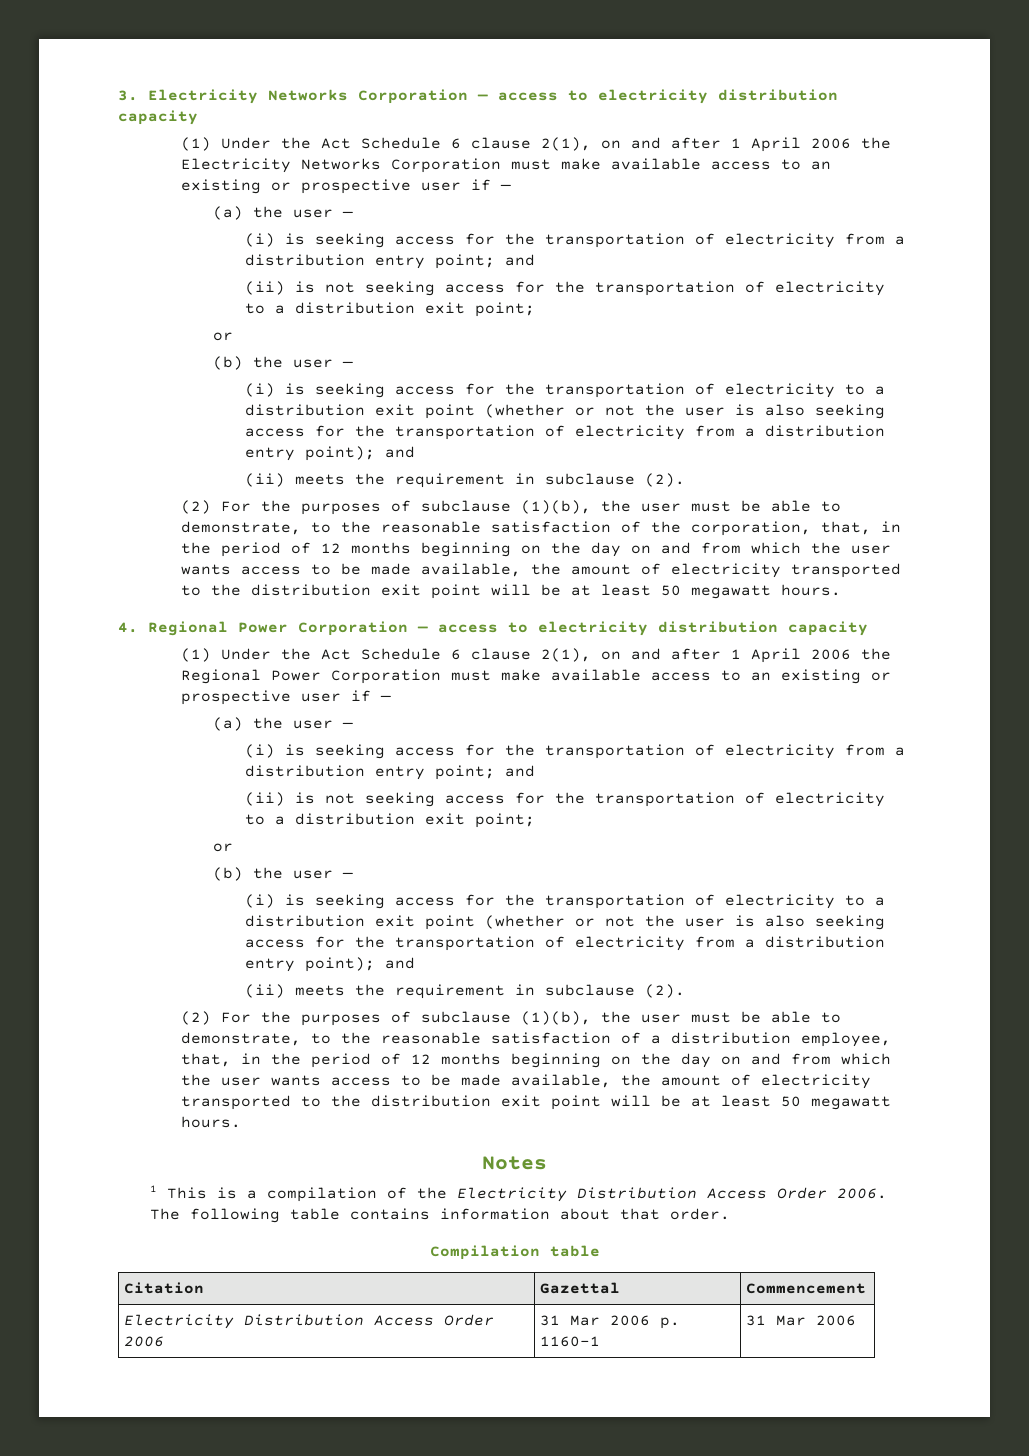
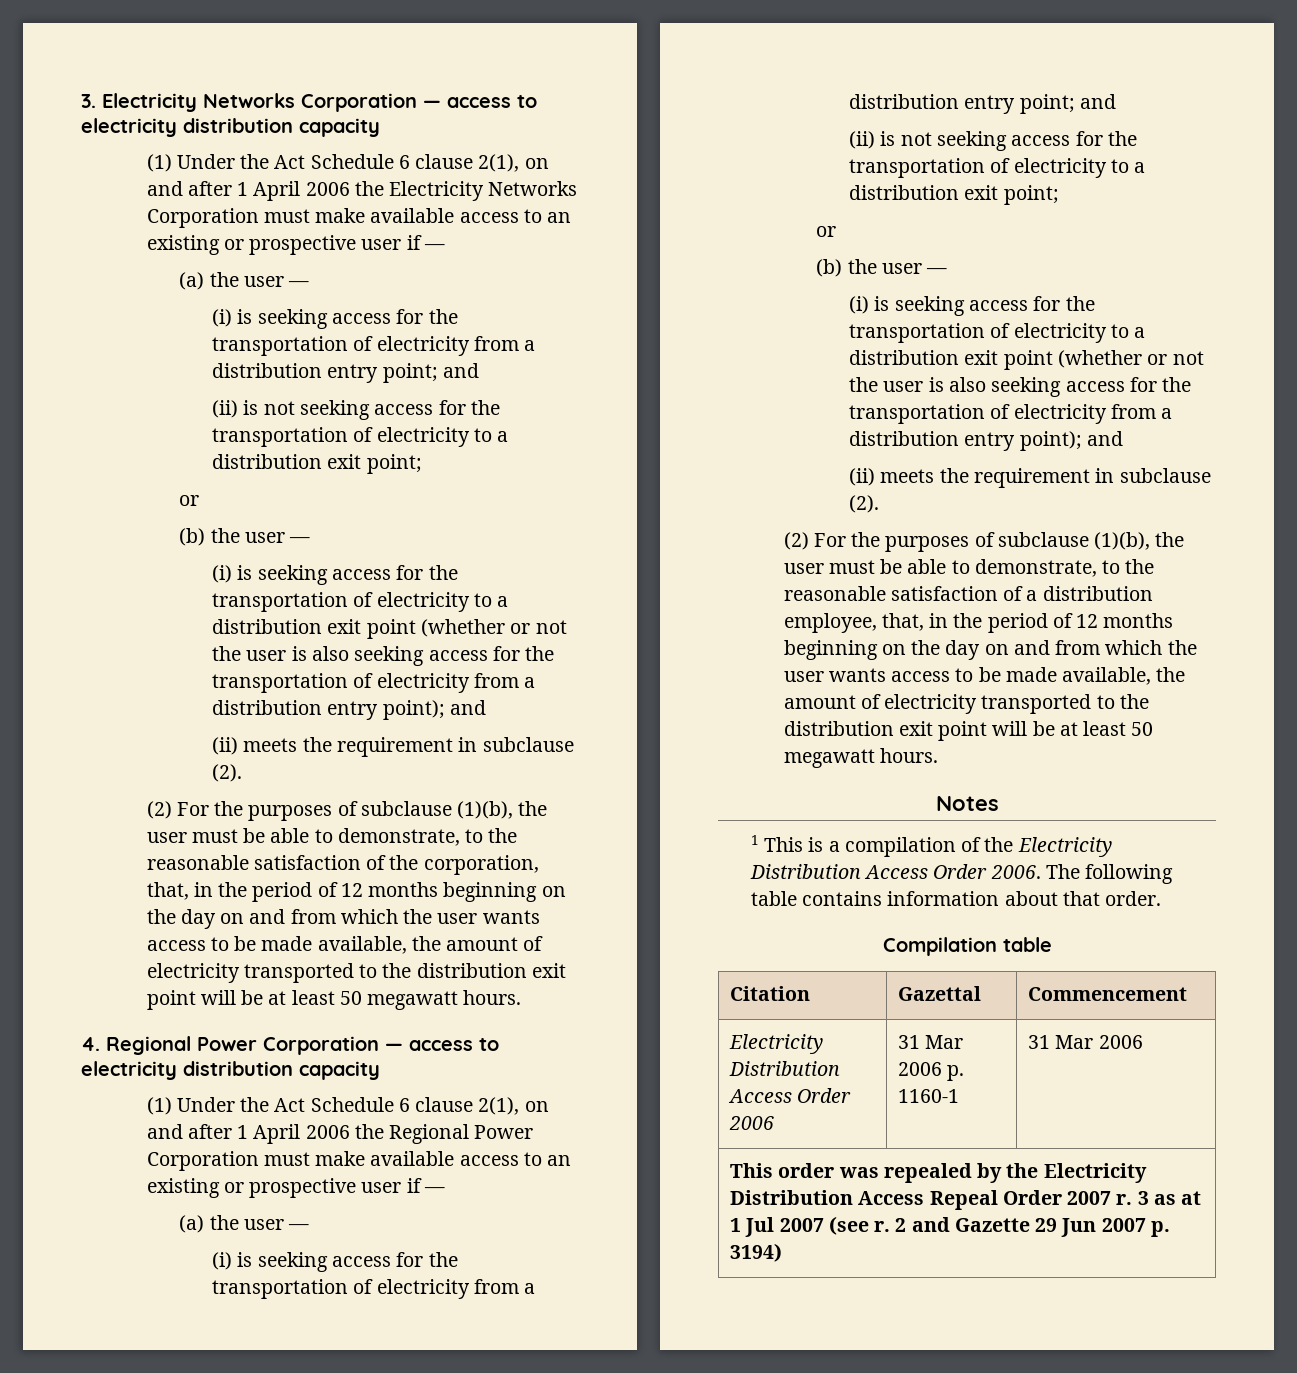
(857, 1320) none -> [729,1163,1147,1183] [729,1190,1202,1210] [729,1216,1170,1237] [729,1243,782,1262] // This order was repealed by the Electricity Distribution Access Repeal Order 2007 r. 3 as at 1 Jul 2007 (see r. 2 and Gazette 29 Jun 2007 p. 3194)

